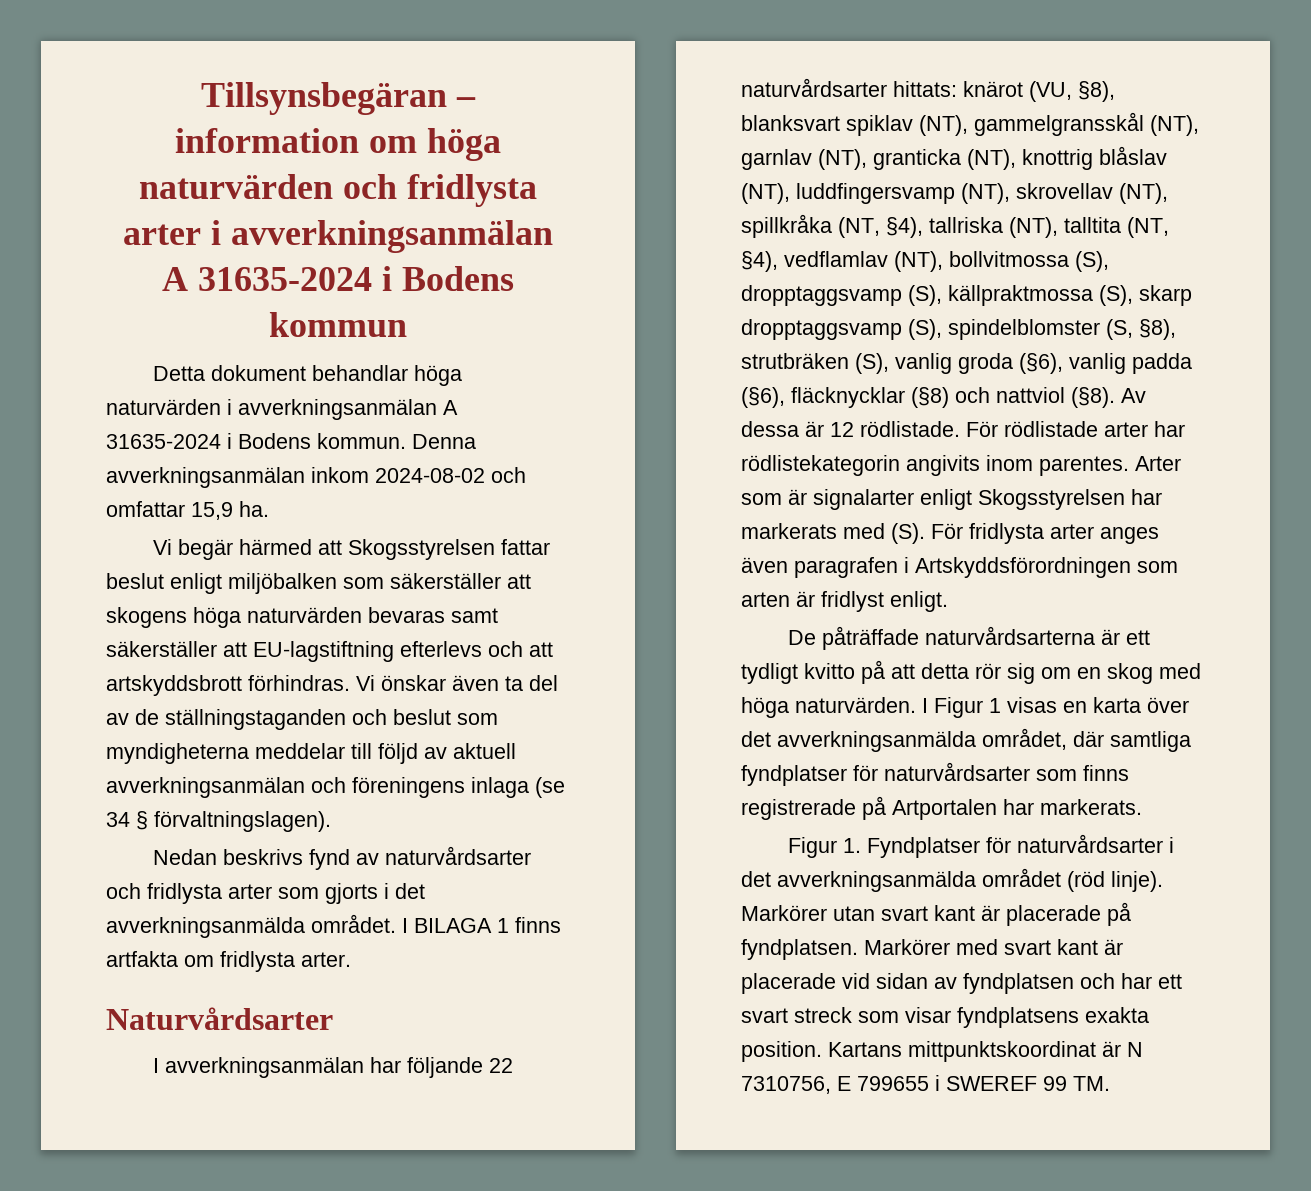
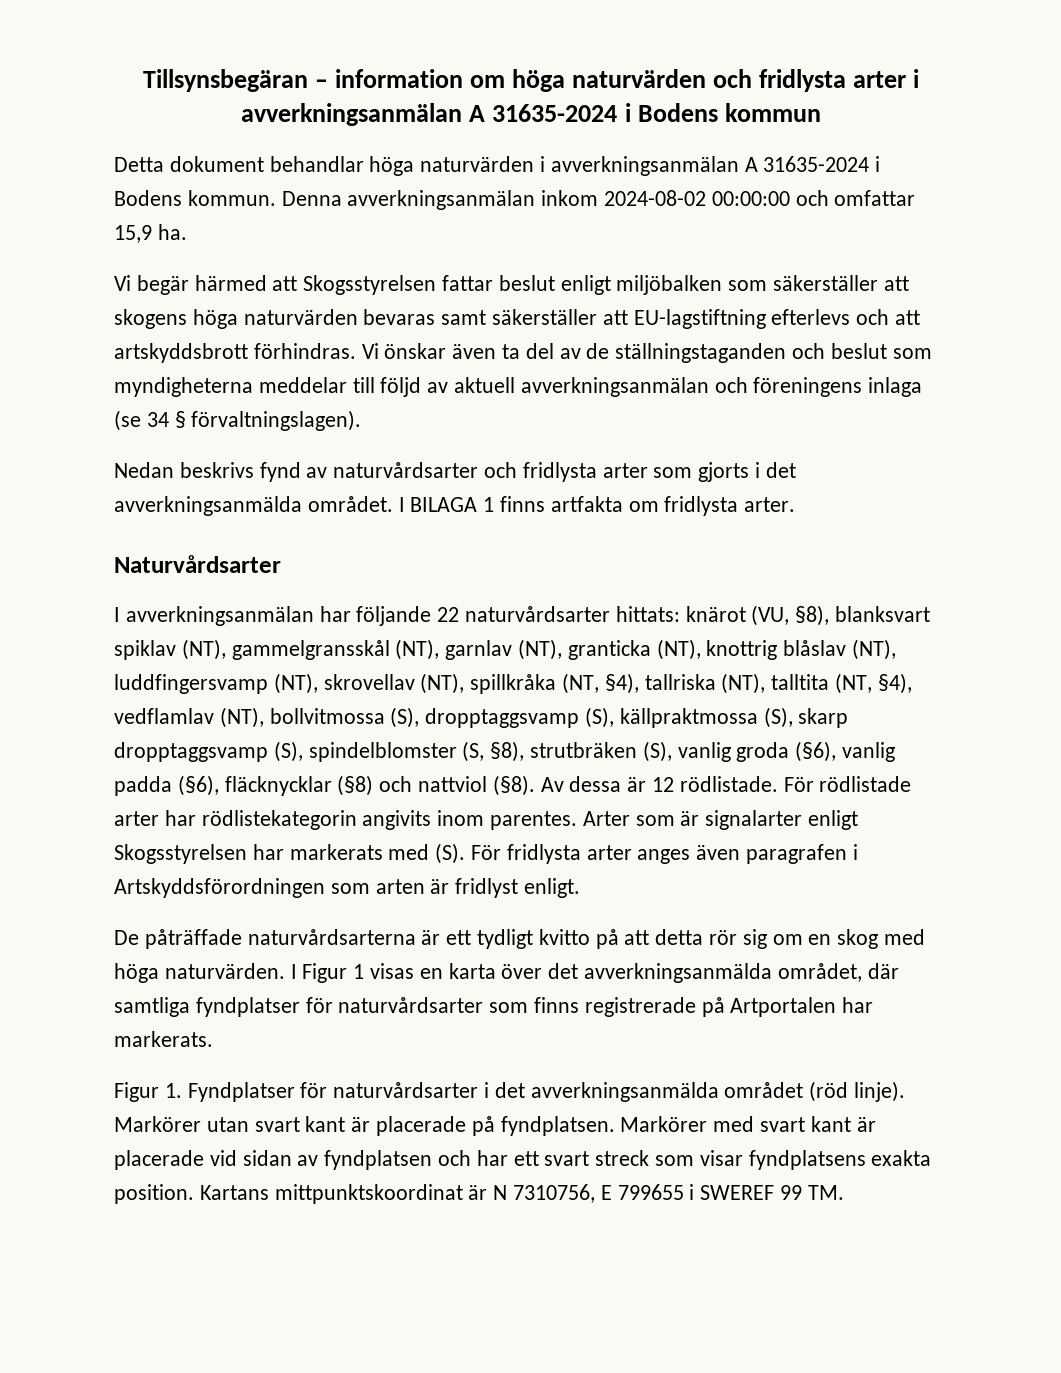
(485, 475) none -> [711,191,790,206] 00:00:00

